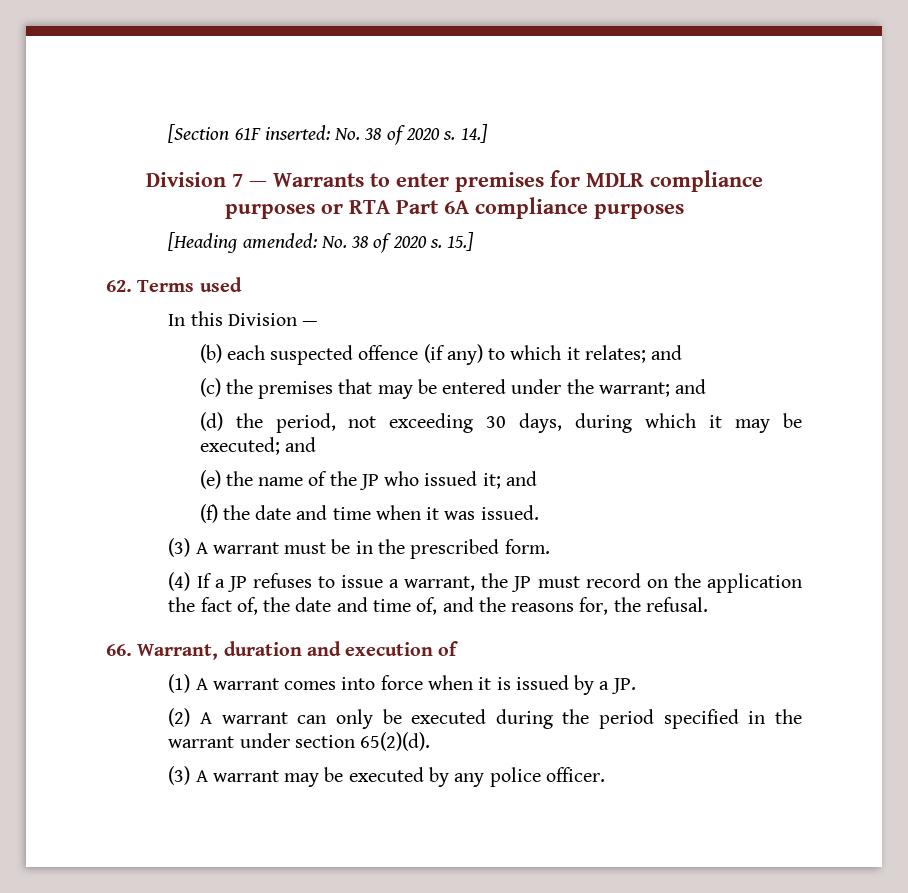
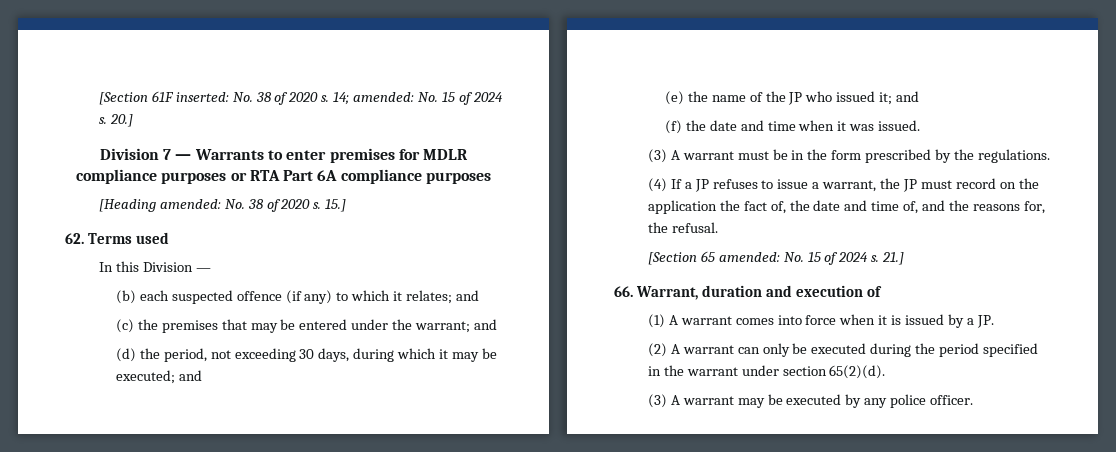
[460,124,488,143] 14.] -> [333,92,503,105] [98,114,133,127] 14; amended: No. 15 of 2024 s. 20.]
[410,539,550,559] prescribed form. -> [831,149,1050,163] form prescribed by the regulations.
(708, 604) none -> [647,251,905,265] // [Section 65 amended: No. 15 of 2024 s. 21.]

